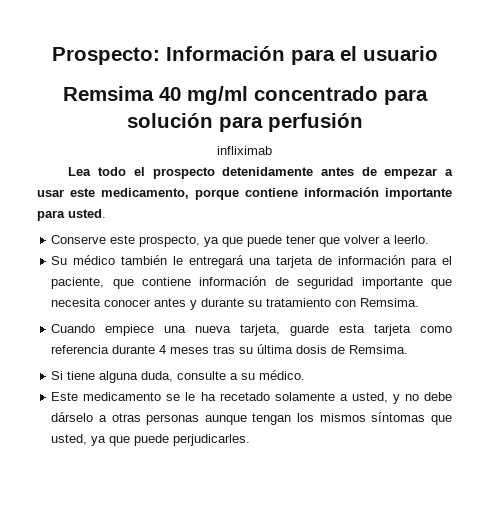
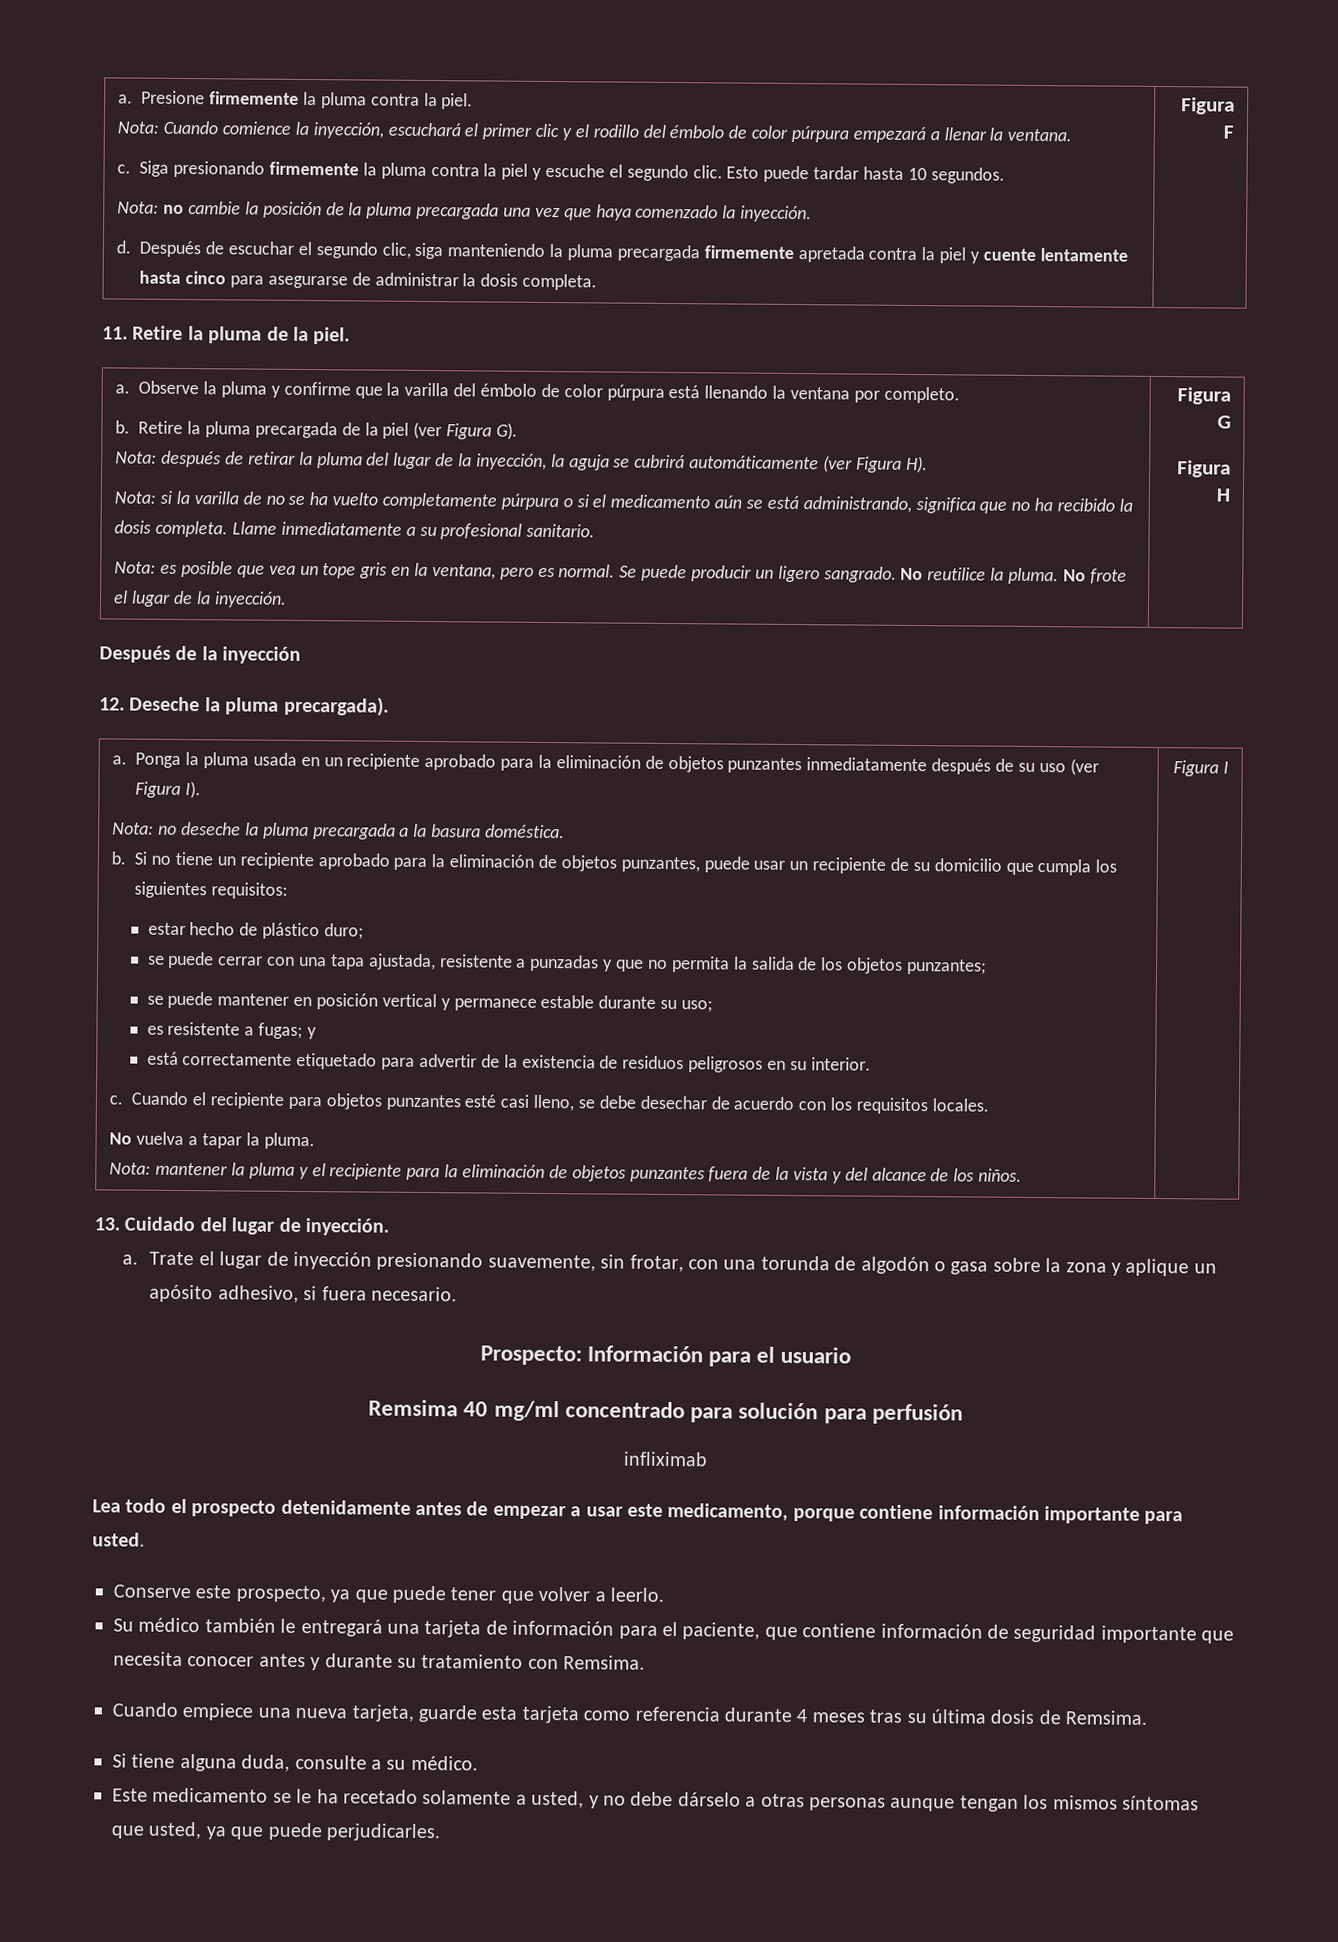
(51, 56) none -> [118,90,474,110] [117,120,1073,144] [117,160,1005,184] [117,201,813,223] [116,240,1128,264] [139,270,598,291] [1180,97,1235,115] [1222,125,1234,139] [102,325,351,345] [115,380,960,404] [115,420,518,440] [115,450,928,474] [114,490,1133,514] [114,520,596,540] [114,560,1127,585] [113,590,287,608] [1176,387,1231,405] [1216,415,1231,429] [1176,460,1231,478] [1215,488,1230,502] [99,645,302,664] [99,696,389,717] [112,752,1099,776] [135,781,202,799] [112,821,565,840] [111,851,1118,876] [134,881,289,899] [147,922,365,940] [147,951,987,975] [146,991,714,1013] [146,1021,318,1040] [146,1051,871,1073] [109,1091,989,1115] [109,1131,315,1150] [109,1162,1023,1184] [1172,760,1229,777] [94,1216,389,1236] [121,1251,1217,1277] [149,1284,457,1303] a. Presione firmemente la pluma contra la piel. // Nota: Cuando comience la inyección, escuchará el primer clic y el rodillo del émbolo de color púrpura empezará a llenar la ventana. // c. Siga presionando firmemente la pluma contra la piel y escuche el segundo clic. Esto puede tardar hasta 10 segundos. // Nota: no cambie la posición de la pluma precargada una vez que haya comenzado la inyección. // d. Después de escuchar el segundo clic, siga manteniendo la pluma precargada firmemente apretada contra la piel y cuente lentamente hasta cinco para asegurarse de administrar la dosis completa. | Figura F // 11. Retire la pluma de la piel. // a. Observe la pluma y confirme que la varilla del émbolo de color púrpura está llenando la ventana por completo. // b. Retire la pluma precargada de la piel (ver Figura G). // Nota: después de retirar la pluma del lugar de la inyección, la aguja se cubrirá automáticamente (ver Figura H). // Nota: si la varilla de no se ha vuelto completamente púrpura o si el medicamento aún se está administrando, significa que no ha recibido la dosis completa. Llame inmediatamente a su profesional sanitario. // Nota: es posible que vea un tope gris en la ventana, pero es normal. Se puede producir un ligero sangrado. No reutilice la pluma. No frote el lugar de la inyección. | Figura G // Figura H // Después de la inyección // 12. Deseche la pluma precargada). // a. Ponga la pluma usada en un recipiente aprobado para la eliminación de objetos punzantes inmediatamente después de su uso (ver Figura I). // Nota: no deseche la pluma precargada a la basura doméstica. // b. Si no tiene un recipiente aprobado para la eliminación de objetos punzantes, puede usar un recipiente de su domicilio que cumpla los siguientes requisitos: // estar hecho de plástico duro; // se puede cerrar con una tapa ajustada, resistente a punzadas y que no permita la salida de los objetos punzantes; // se puede mantener en posición vertical y permanece estable durante su uso; // es resistente a fugas; y // está correctamente etiquetado para advertir de la existencia de residuos peligrosos en su interior. // c. Cuando el recipiente para objetos punzantes esté casi lleno, se debe desechar de acuerdo con los requisitos locales. // No vuelva a tapar la pluma. // Nota: mantener la pluma y el recipiente para la eliminación de objetos punzantes fuera de la vista y del alcance de los niños. | Figura I // 13. Cuidado del lugar de inyección. // a. Trate el lugar de inyección presionando suavemente, sin frotar, con una torunda de algodón o gasa sobre la zona y aplique un apósito adhesivo, si fuera necesario. //

